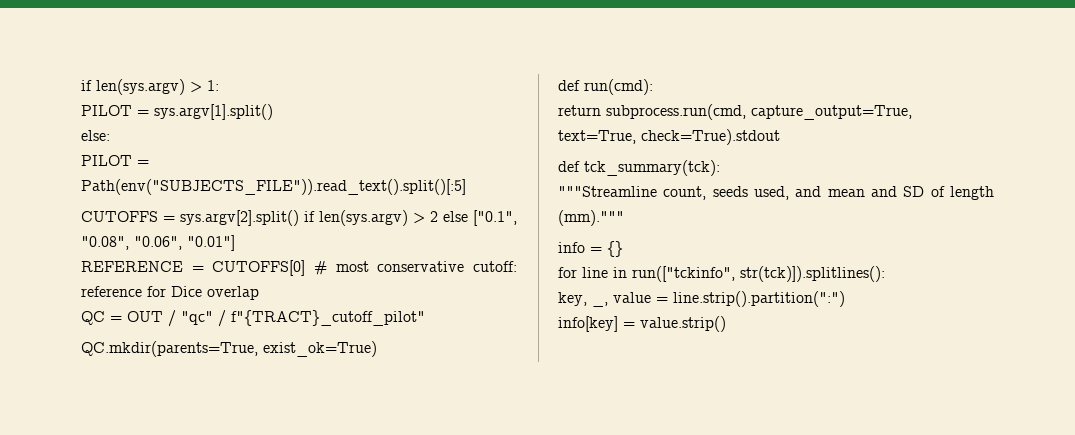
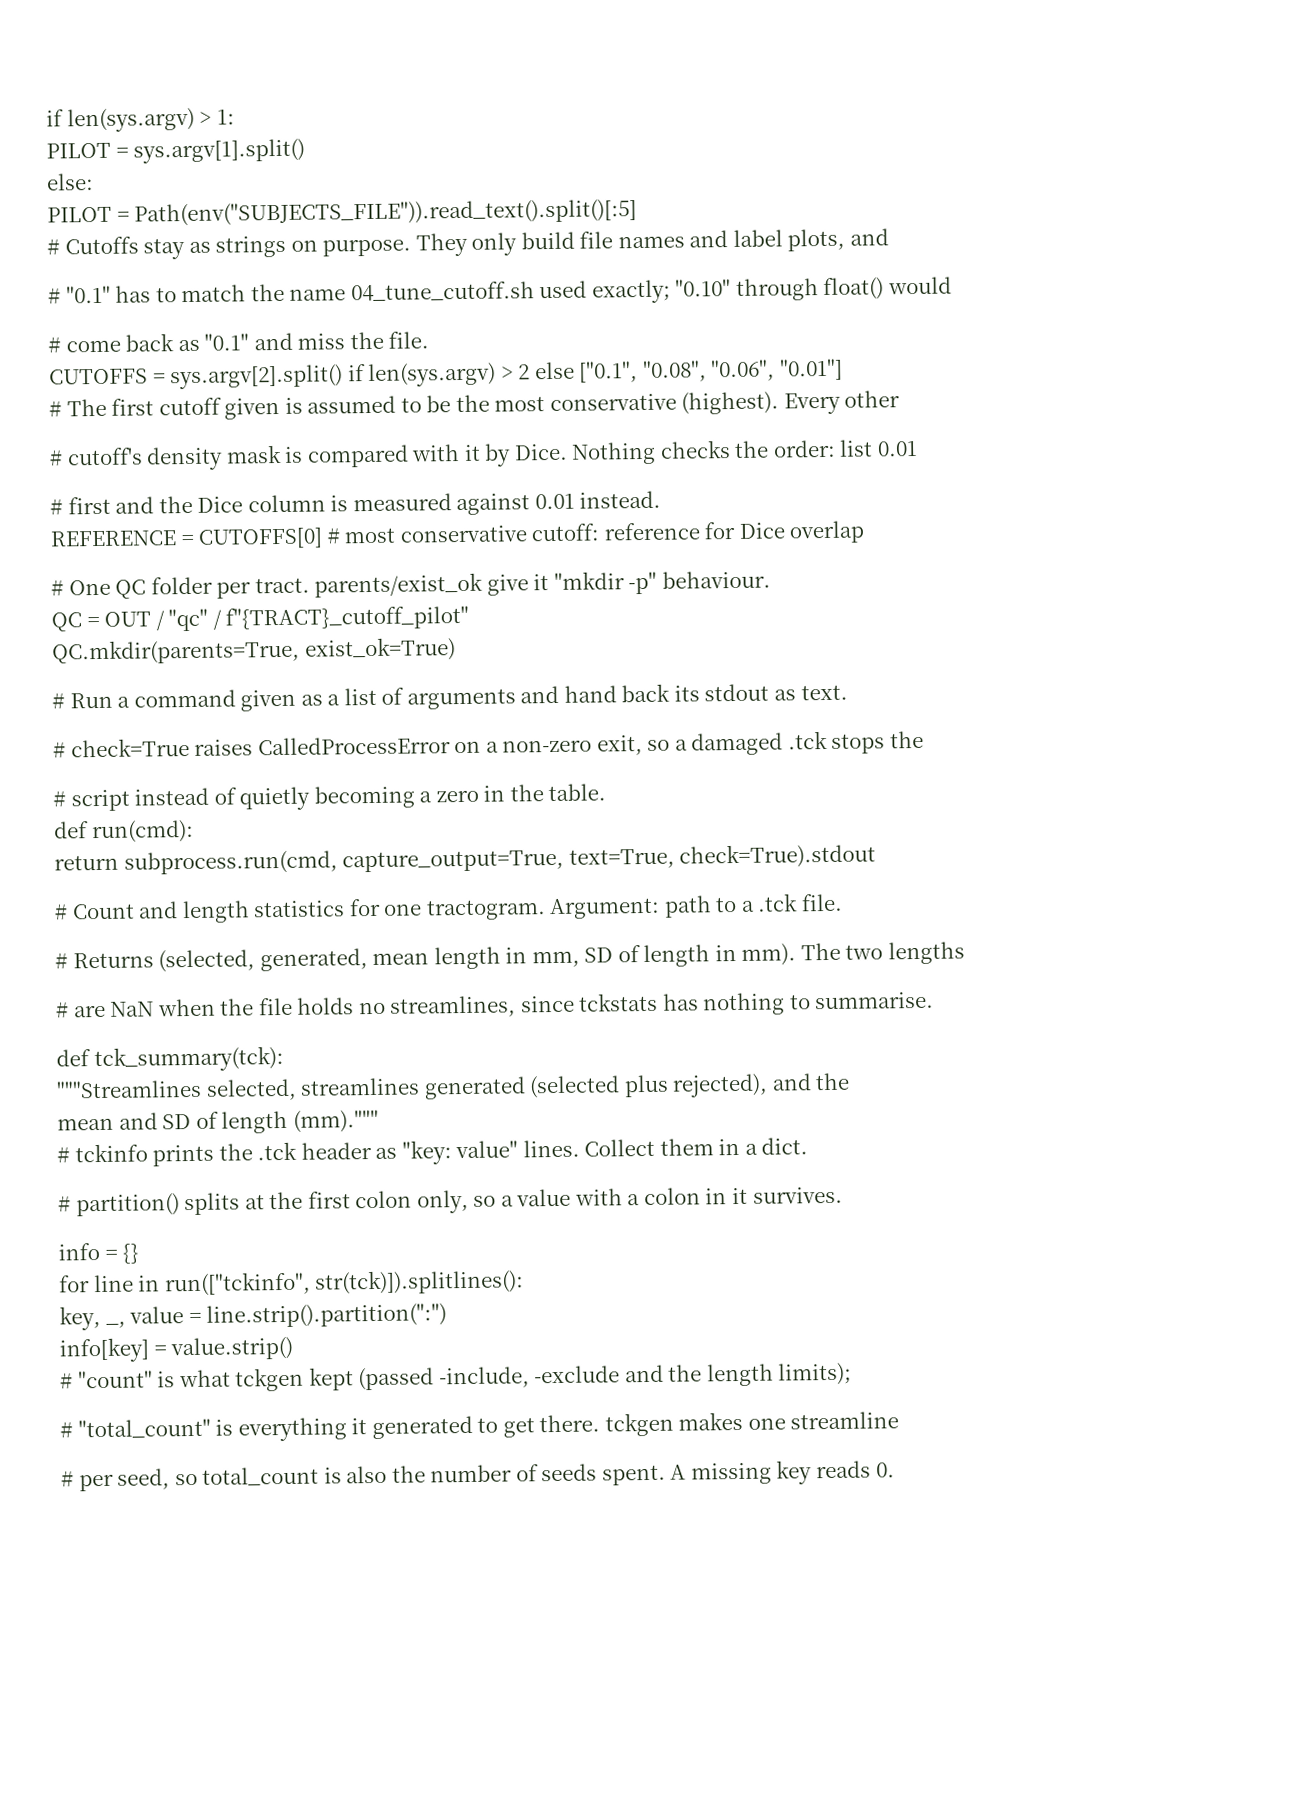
(466, 187) none -> [47,228,890,260] [48,276,952,304] [48,331,430,353] // # Cutoffs stay as strings on purpose. They only build file names and label plots, and // # "0.1" has to match the name 04_tune_cutoff.sh used exactly; "0.10" through float() would // # come back as "0.1" and miss the file.
(235, 243) none -> [49,390,901,420] [49,439,919,471] [50,490,662,516] // # The first cutoff given is assumed to be the most conservative (highest). Every other // # cutoff's density mask is compared with it by Dice. Nothing checks the order: list 0.01 // # first and the Dice column is measured against 0.01 instead.
(259, 293) none -> [51,570,771,599] // # One QC folder per tract. parents/exist_ok give it "mkdir -p" behaviour.
(377, 349) none -> [52,683,848,712] [53,730,924,758] [53,783,607,812] // # Run a command given as a list of arguments and hand back its stdout as text. // # check=True raises CalledProcessError on a non-zero exit, so a damaged .tck stops the // # script instead of quietly becoming a zero in the table.
[558,160,720,176] [558,186,822,200] def tck_summary(tck): // """Streamline count, seeds used, and -> [54,893,843,924] [55,941,966,973] [56,991,935,1018] [56,1045,284,1073] [56,1072,851,1101] # Count and length statistics for one tractogram. Argument: path to a .tck file. // # Returns (selected, generated, mean length in mm, SD of length in mm). The two lengths // # are NaN when the file holds no streamlines, since tckstats has nothing to summarise. // def tck_summary(tck): // """Streamlines selected, streamlines generated (selected plus rejected), and the //
(624, 218) none -> [57,1137,809,1167] [58,1186,843,1217] // # tckinfo prints the .tck header as "key: value" lines. Collect them in a dict. // # partition() splits at the first colon only, so a value with a colon in it survives.
(726, 324) none -> [60,1362,853,1392] [60,1411,900,1442] [61,1460,895,1492] // # "count" is what tckgen kept (passed -include, -exclude and the length limits); // # "total_count" is everything it generated to get there. tckgen makes one streamline // # per seed, so total_count is also the number of seeds spent. A missing key reads 0.

